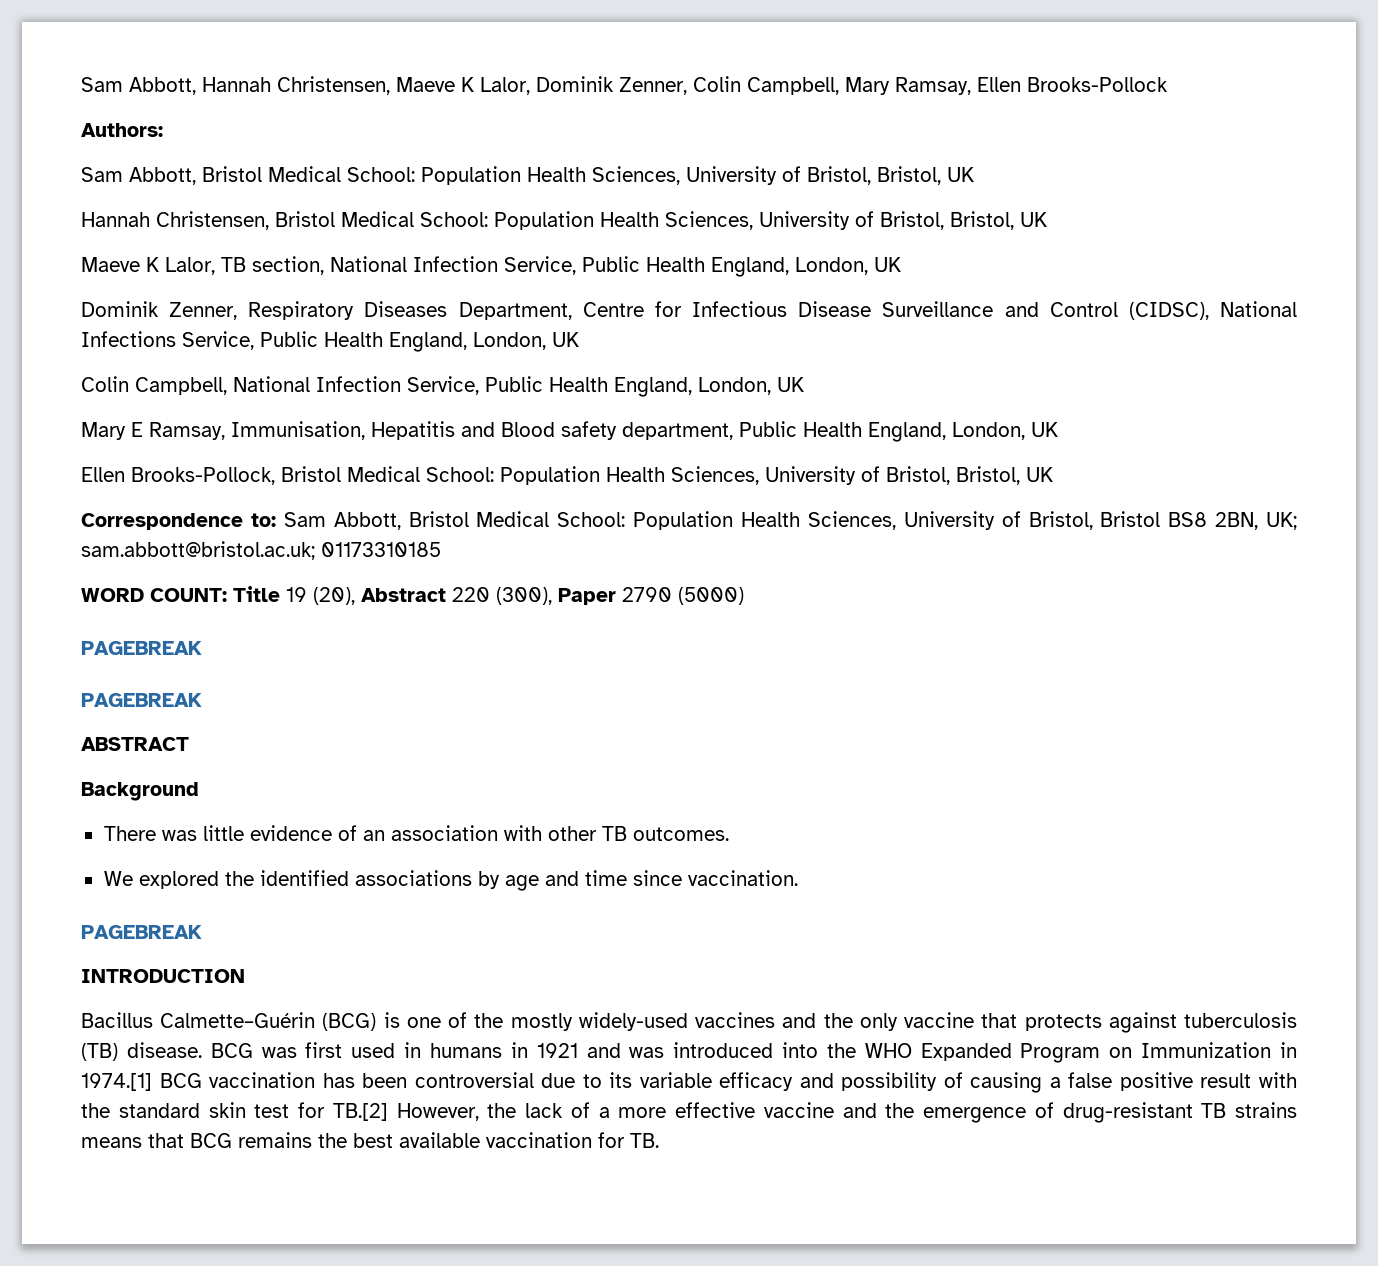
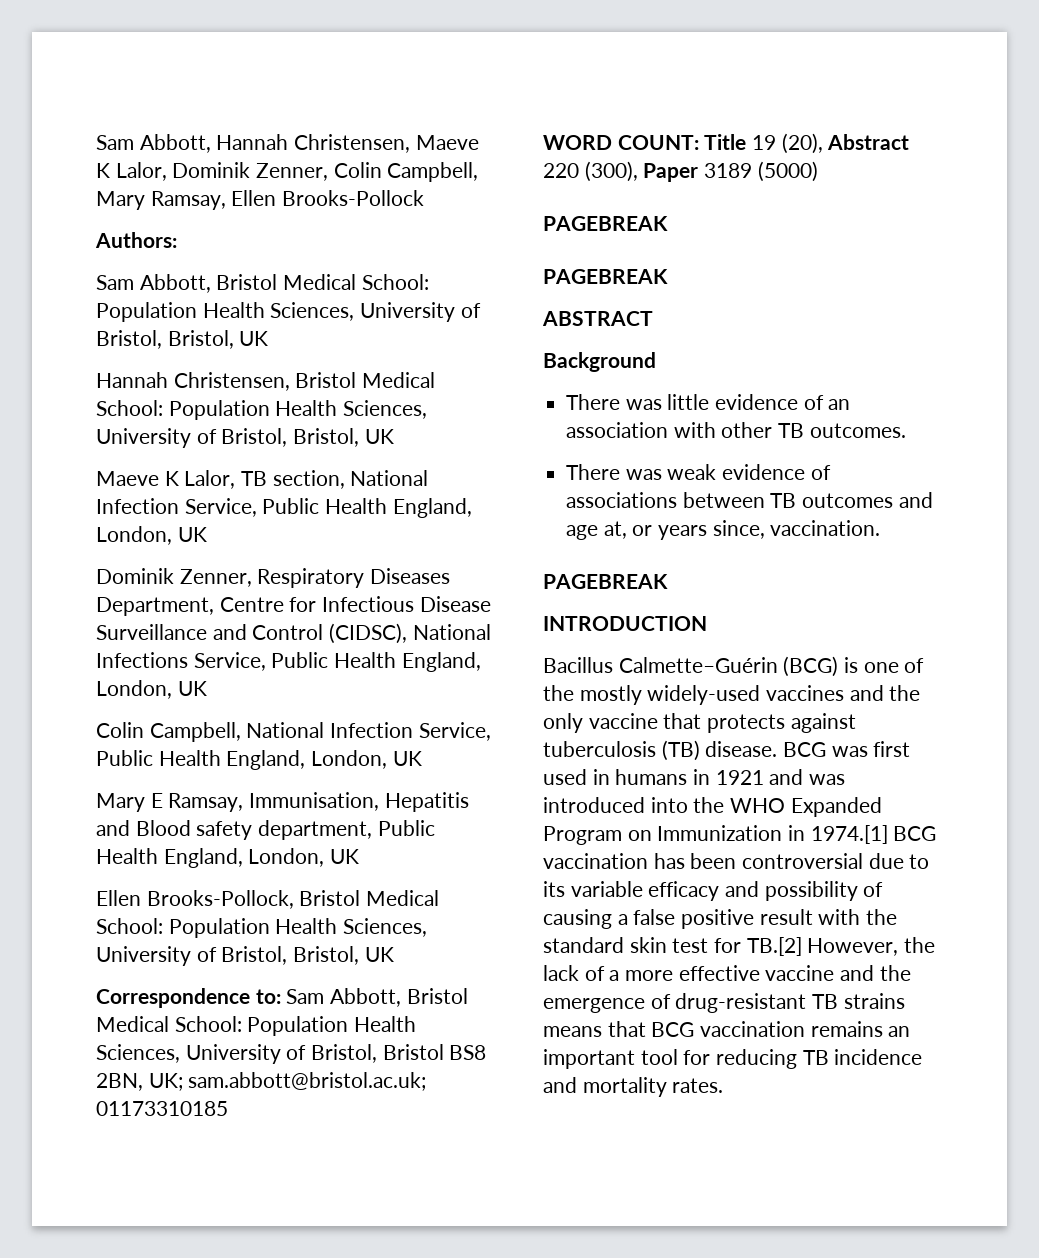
[622,587,672,602] 2790 -> [704,163,753,178] 3189
[103,870,682,891] We explored the identified associations by age and time since -> [566,464,831,480] [566,492,933,508] [566,520,765,540] There was weak evidence of associations between TB outcomes and age at, or years since,
[238,1132,659,1148] remains the best available vaccination for TB. -> [700,1021,911,1037] [543,1049,923,1069] [543,1077,724,1097] vaccination remains an important tool for reducing TB incidence and mortality rates.

